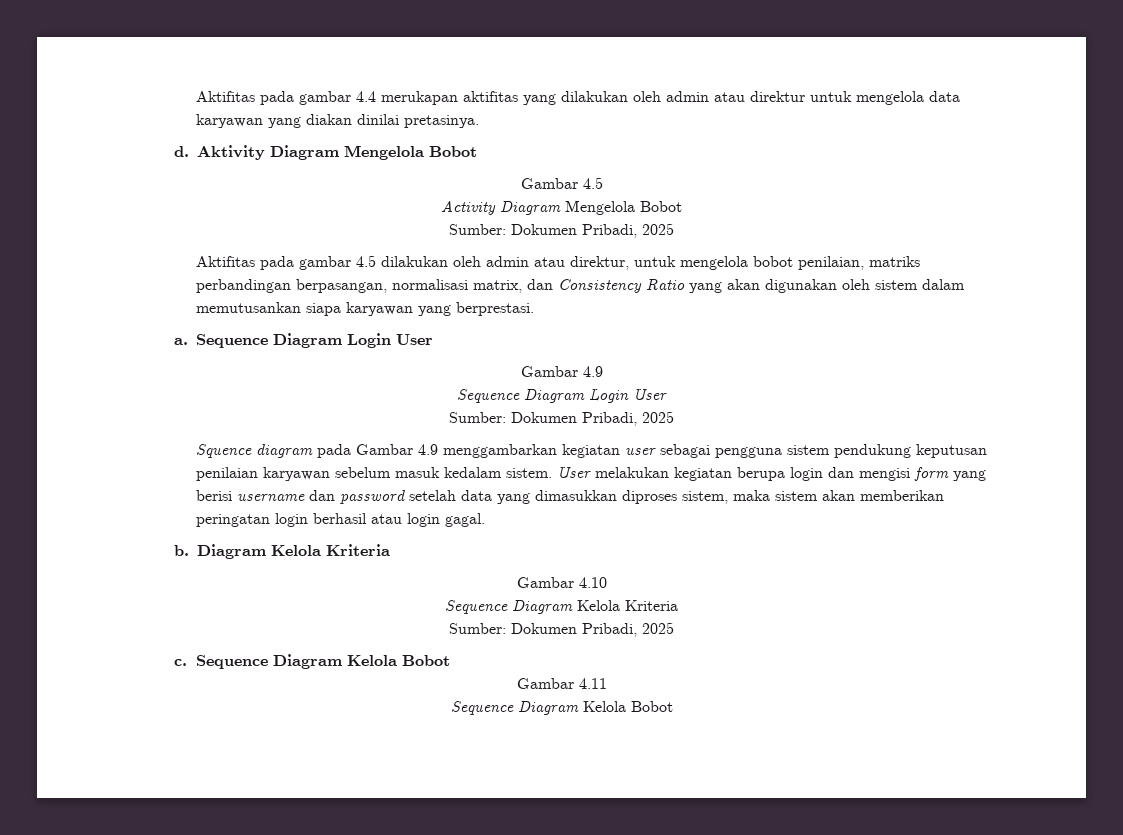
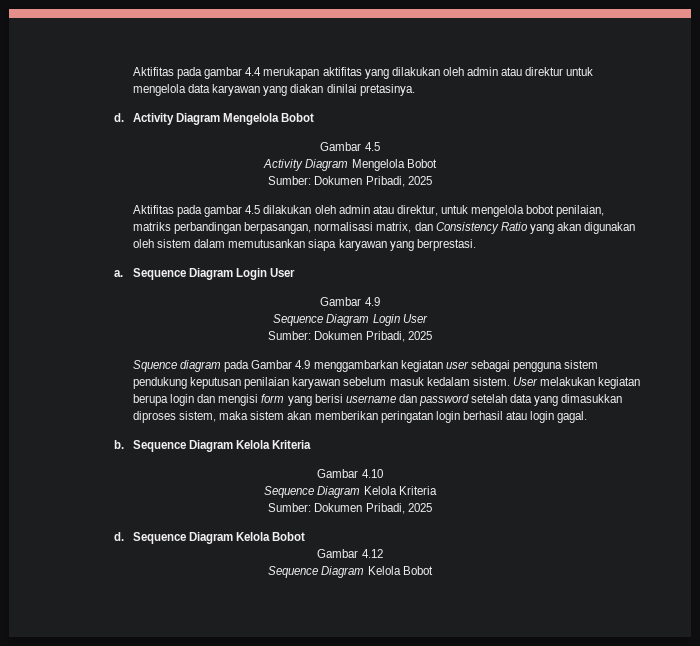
[196,145,265,160] Aktivity -> [133,113,175,125] Activity
(189, 550) none -> [133,440,187,452] Sequence
[173,659,187,666] c. -> [113,532,124,541] d.
[578,678,607,689] 4.11 -> [361,549,383,558] 4.12

